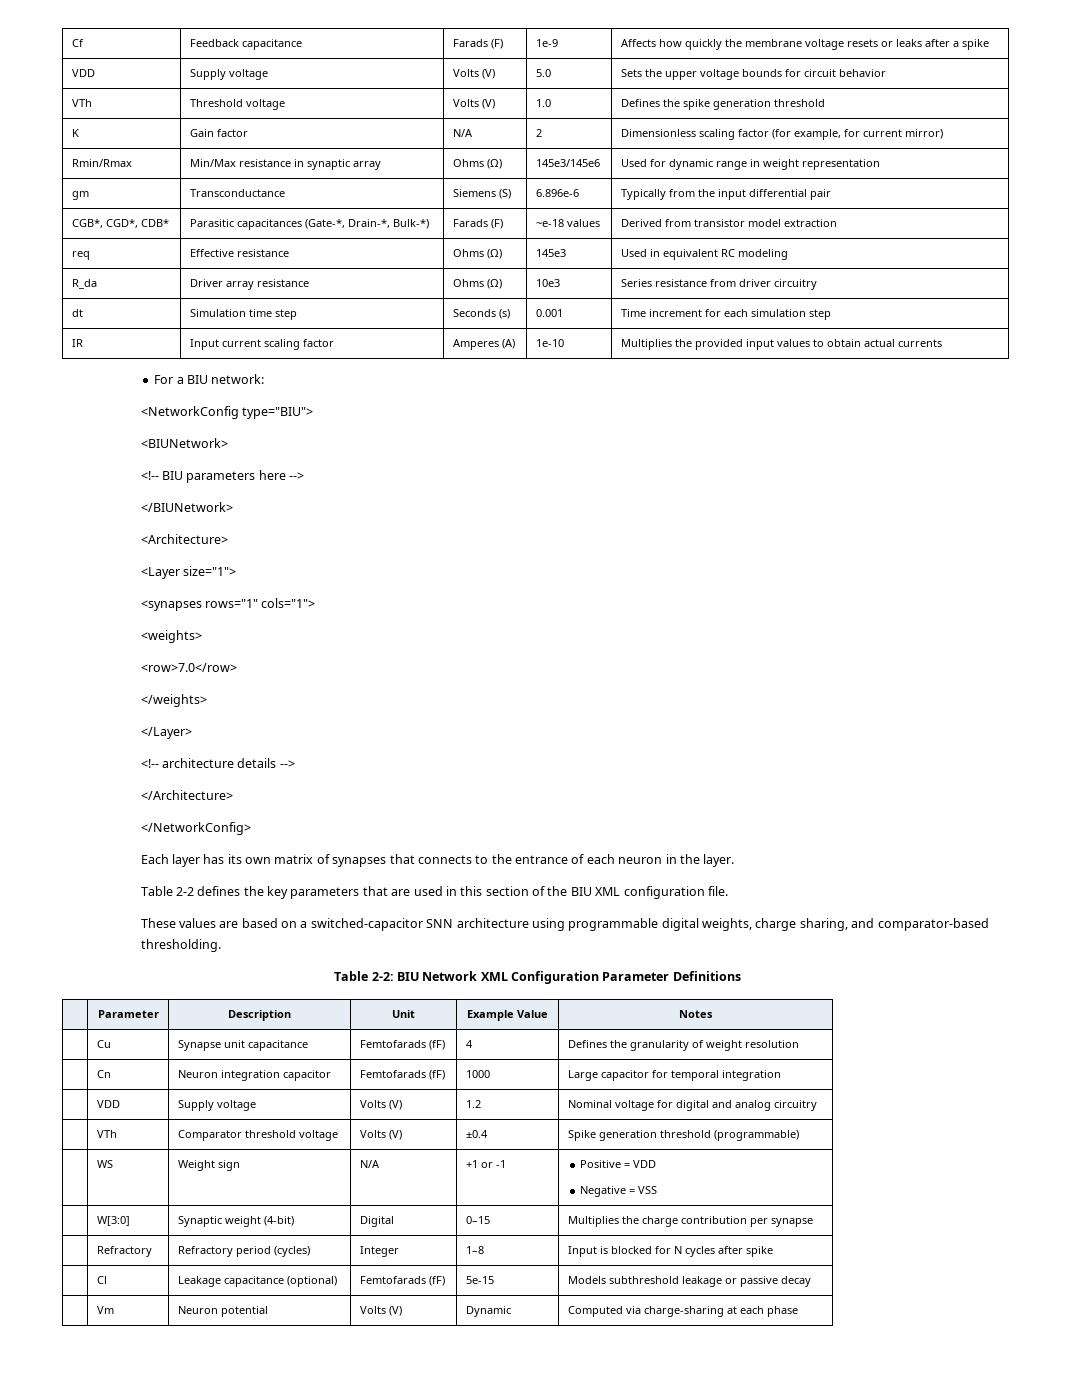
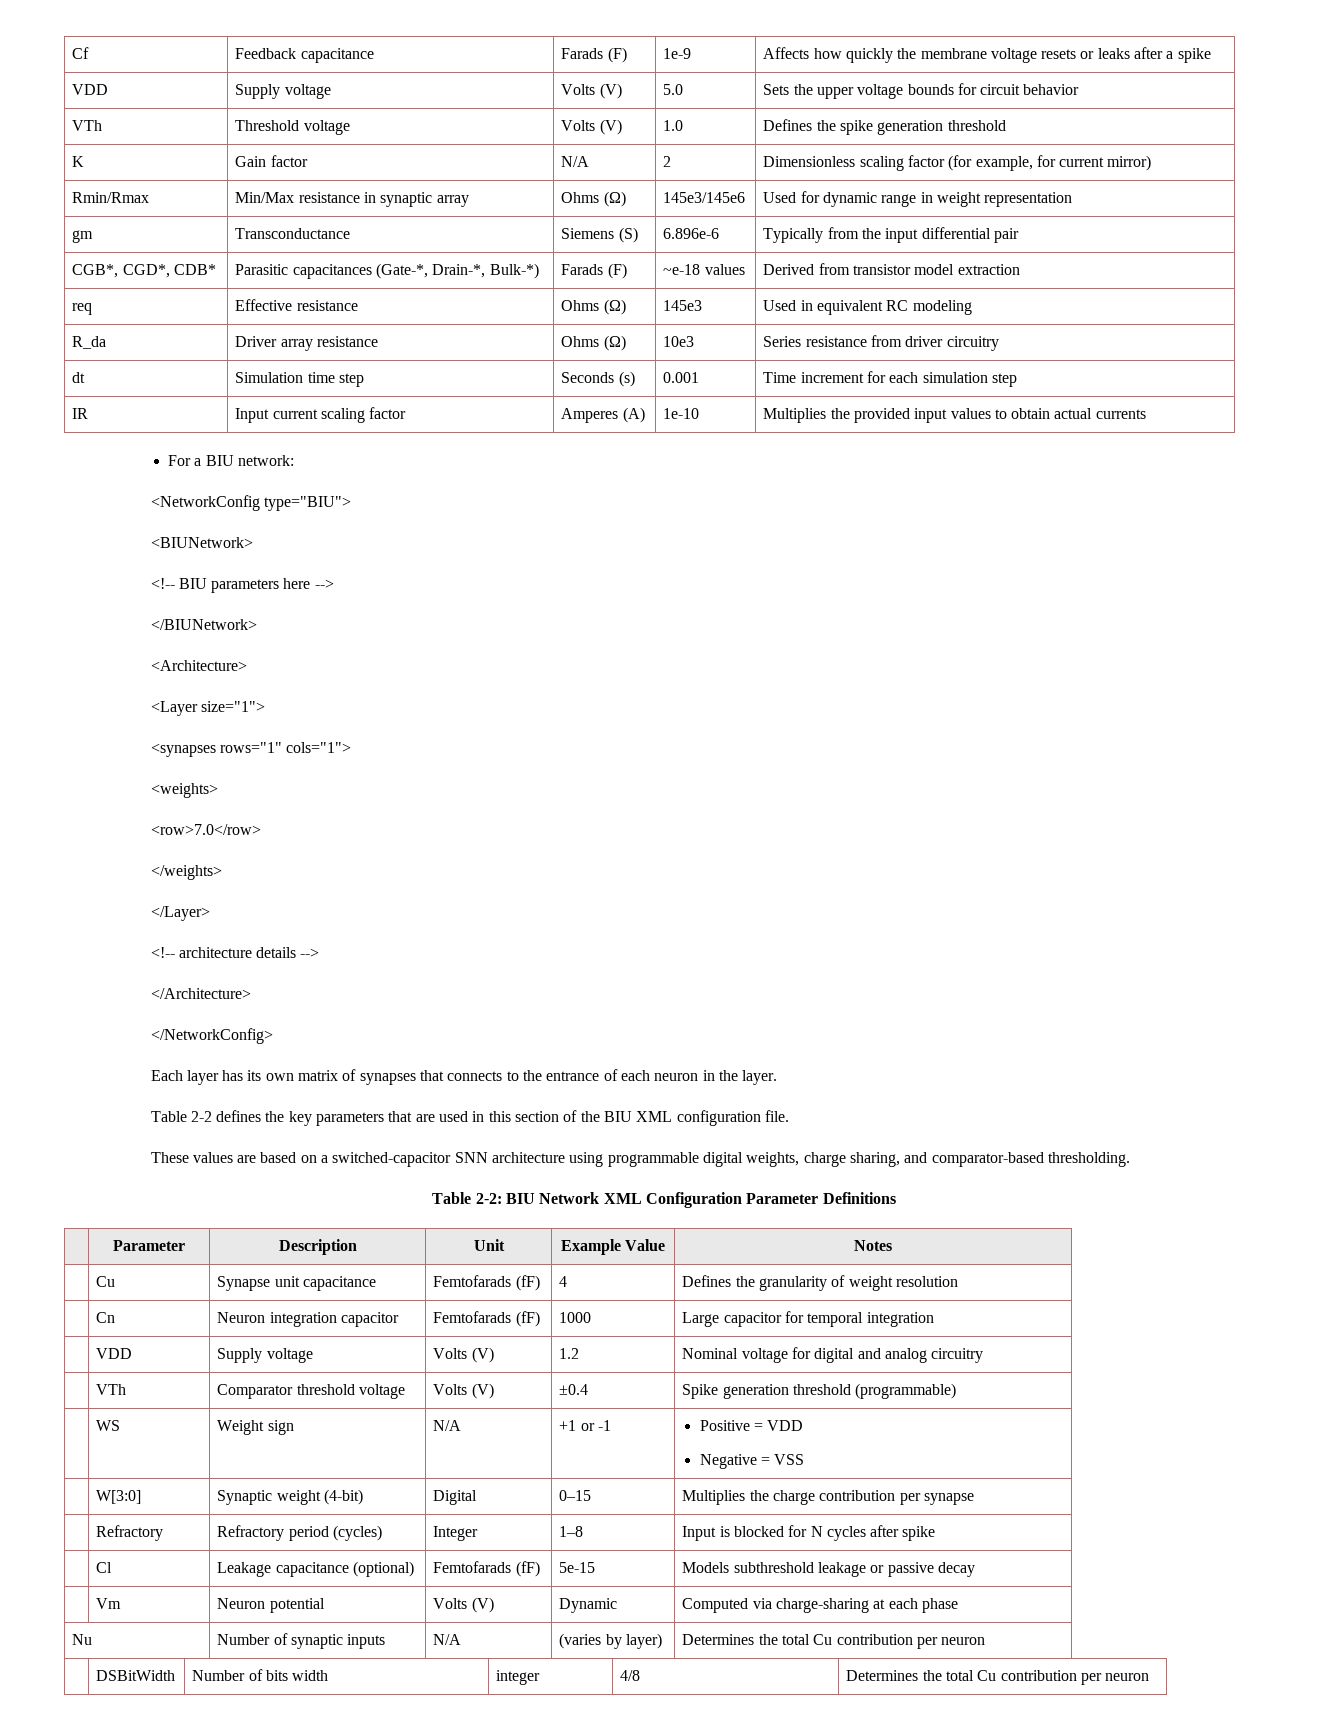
(798, 1311) none -> [72,1634,93,1645] [217,1633,386,1649] [433,1634,462,1645] [559,1633,662,1649] [682,1634,986,1649] [96,1670,176,1681] [192,1669,329,1681] [496,1670,541,1685] [620,1670,641,1681] [846,1670,1150,1685] // Nu | Number of synaptic inputs | N/A | (varies by layer) | Determines the total Cu contribution per neuron // | DSBitWidth | Number of bits width | integer | 4/8 | Determines the total Cu contribution per neuron

